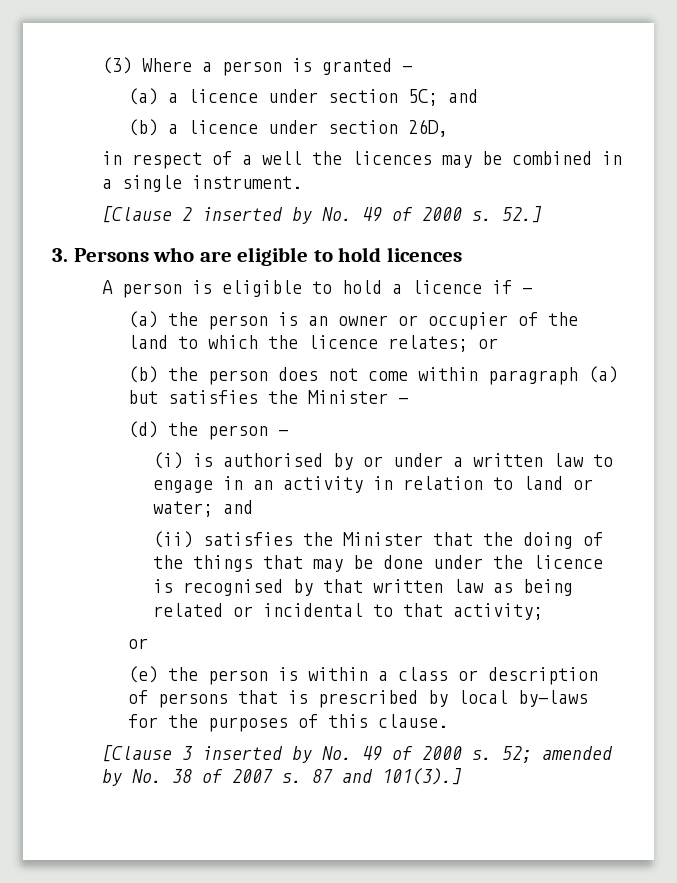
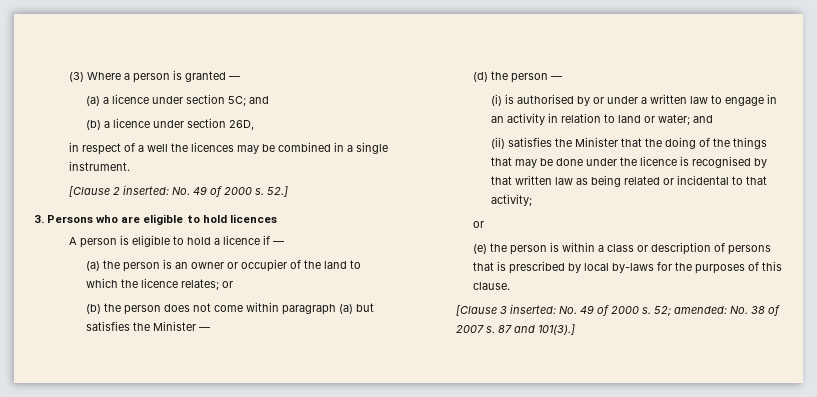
[202,207,313,224] inserted by -> [122,185,169,195] inserted:
[202,746,313,763] inserted by -> [509,304,556,314] inserted:
[542,746,614,760] [102,769,123,786] amended by -> [673,306,727,314] amended:

